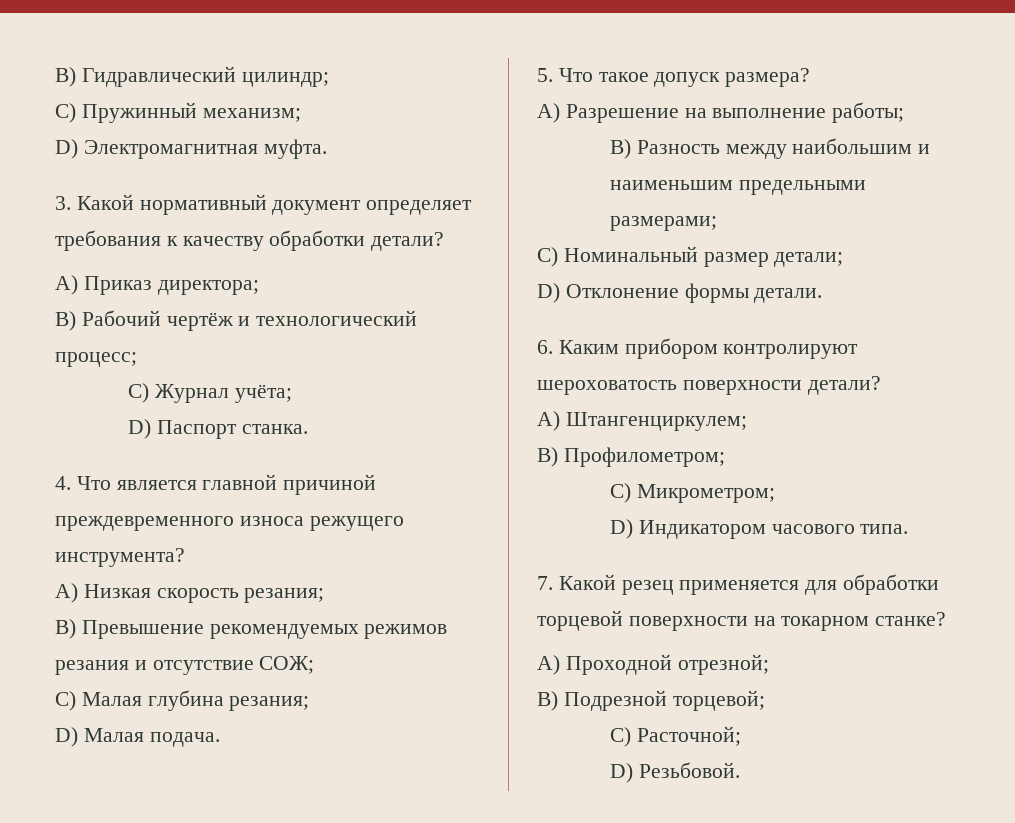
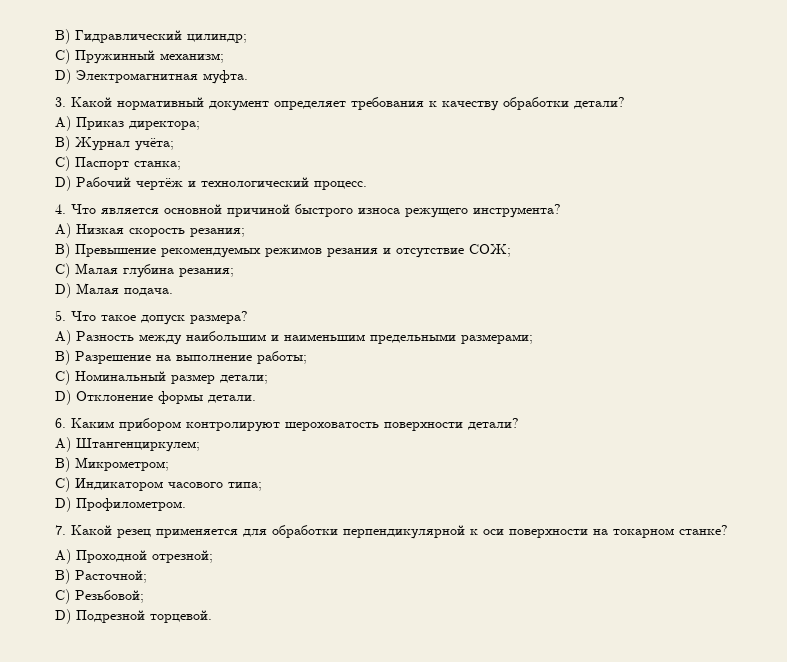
[81,310,418,331] [55,352,137,367] [128,383,292,403] [128,419,308,439] Рабочий чертёж и технологический процесс; // C) Журнал учёта; // D) Паспорт станка. -> [75,137,174,151] [55,156,181,171] [55,176,367,191] Журнал учёта; // C) Паспорт станка; // D) Рабочий чертёж и технологический процесс.
[202,474,377,495] [55,516,234,531] главной причиной преждевременного -> [164,204,353,217] основной причиной быстрого
[565,102,905,123] [610,139,632,159] Разрешение на выполнение работы; // B) -> (71, 337) none
(718, 223) none -> [55,350,307,365] // B) Разрешение на выполнение работы;
[563,447,725,467] [610,483,775,503] [610,519,909,539] Профилометром; // C) Микрометром; // D) Индикатором часового типа. -> [75,457,169,471] [55,477,262,492] [55,497,186,512] Микрометром; // C) Индикатором часового типа; // D) Профилометром.
[537,610,623,631] торцевой -> [343,525,504,539] перпендикулярной к оси
[563,690,765,711] [610,726,741,747] [610,762,740,783] Подрезной торцевой; // C) Расточной; // D) Резьбовой. -> [75,570,147,583] [55,589,144,604] [55,609,212,624] Расточной; // C) Резьбовой; // D) Подрезной торцевой.

